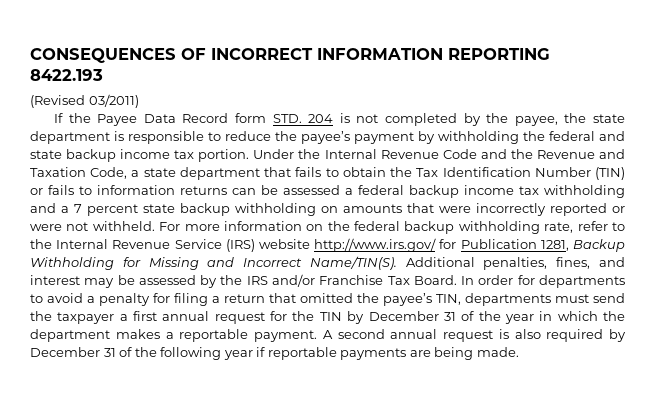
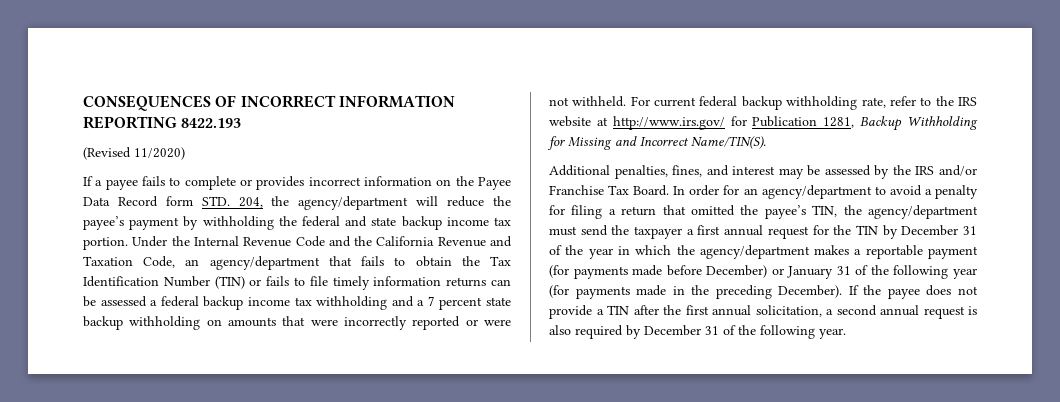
[88,94,139,108] [53,113,63,123] 03/2011) // If -> [134,147,185,160] [83,176,452,190] 11/2020) // If a payee fails to complete or provides incorrect information on
[308,113,625,126] [30,131,221,144] 204 is not completed by the payee, the state department is responsible to -> [238,196,439,210] 204, the agency/department will
(533, 154) none -> [376,236,435,246] California
[131,167,260,180] a state department -> [185,256,320,270] an agency/department
(92, 190) none -> [309,276,370,290] file timely
[184,221,350,231] more information on the -> [654,97,697,107] current
[56,239,310,252] Internal Revenue Service (IRS) website -> [958,97,977,106] [549,116,608,127] IRS website at
(397, 263) none -> (766, 142) //
[539,275,625,288] departments -> [743,185,872,199] an agency/department
[465,293,551,306] departments -> [843,205,978,219] the agency/department
[30,329,110,342] department -> [699,245,810,259] agency/department
[254,330,333,342] payment. A -> [928,246,978,259] [549,265,977,279] [549,285,978,299] [549,305,833,319] payment (for payments made before December) or January 31 of the following year (for payments made in the preceding December). If the payee does not provide a TIN after the first annual solicitation, a
[223,347,519,360] year if reportable payments are being made. -> [819,328,846,339] year.

